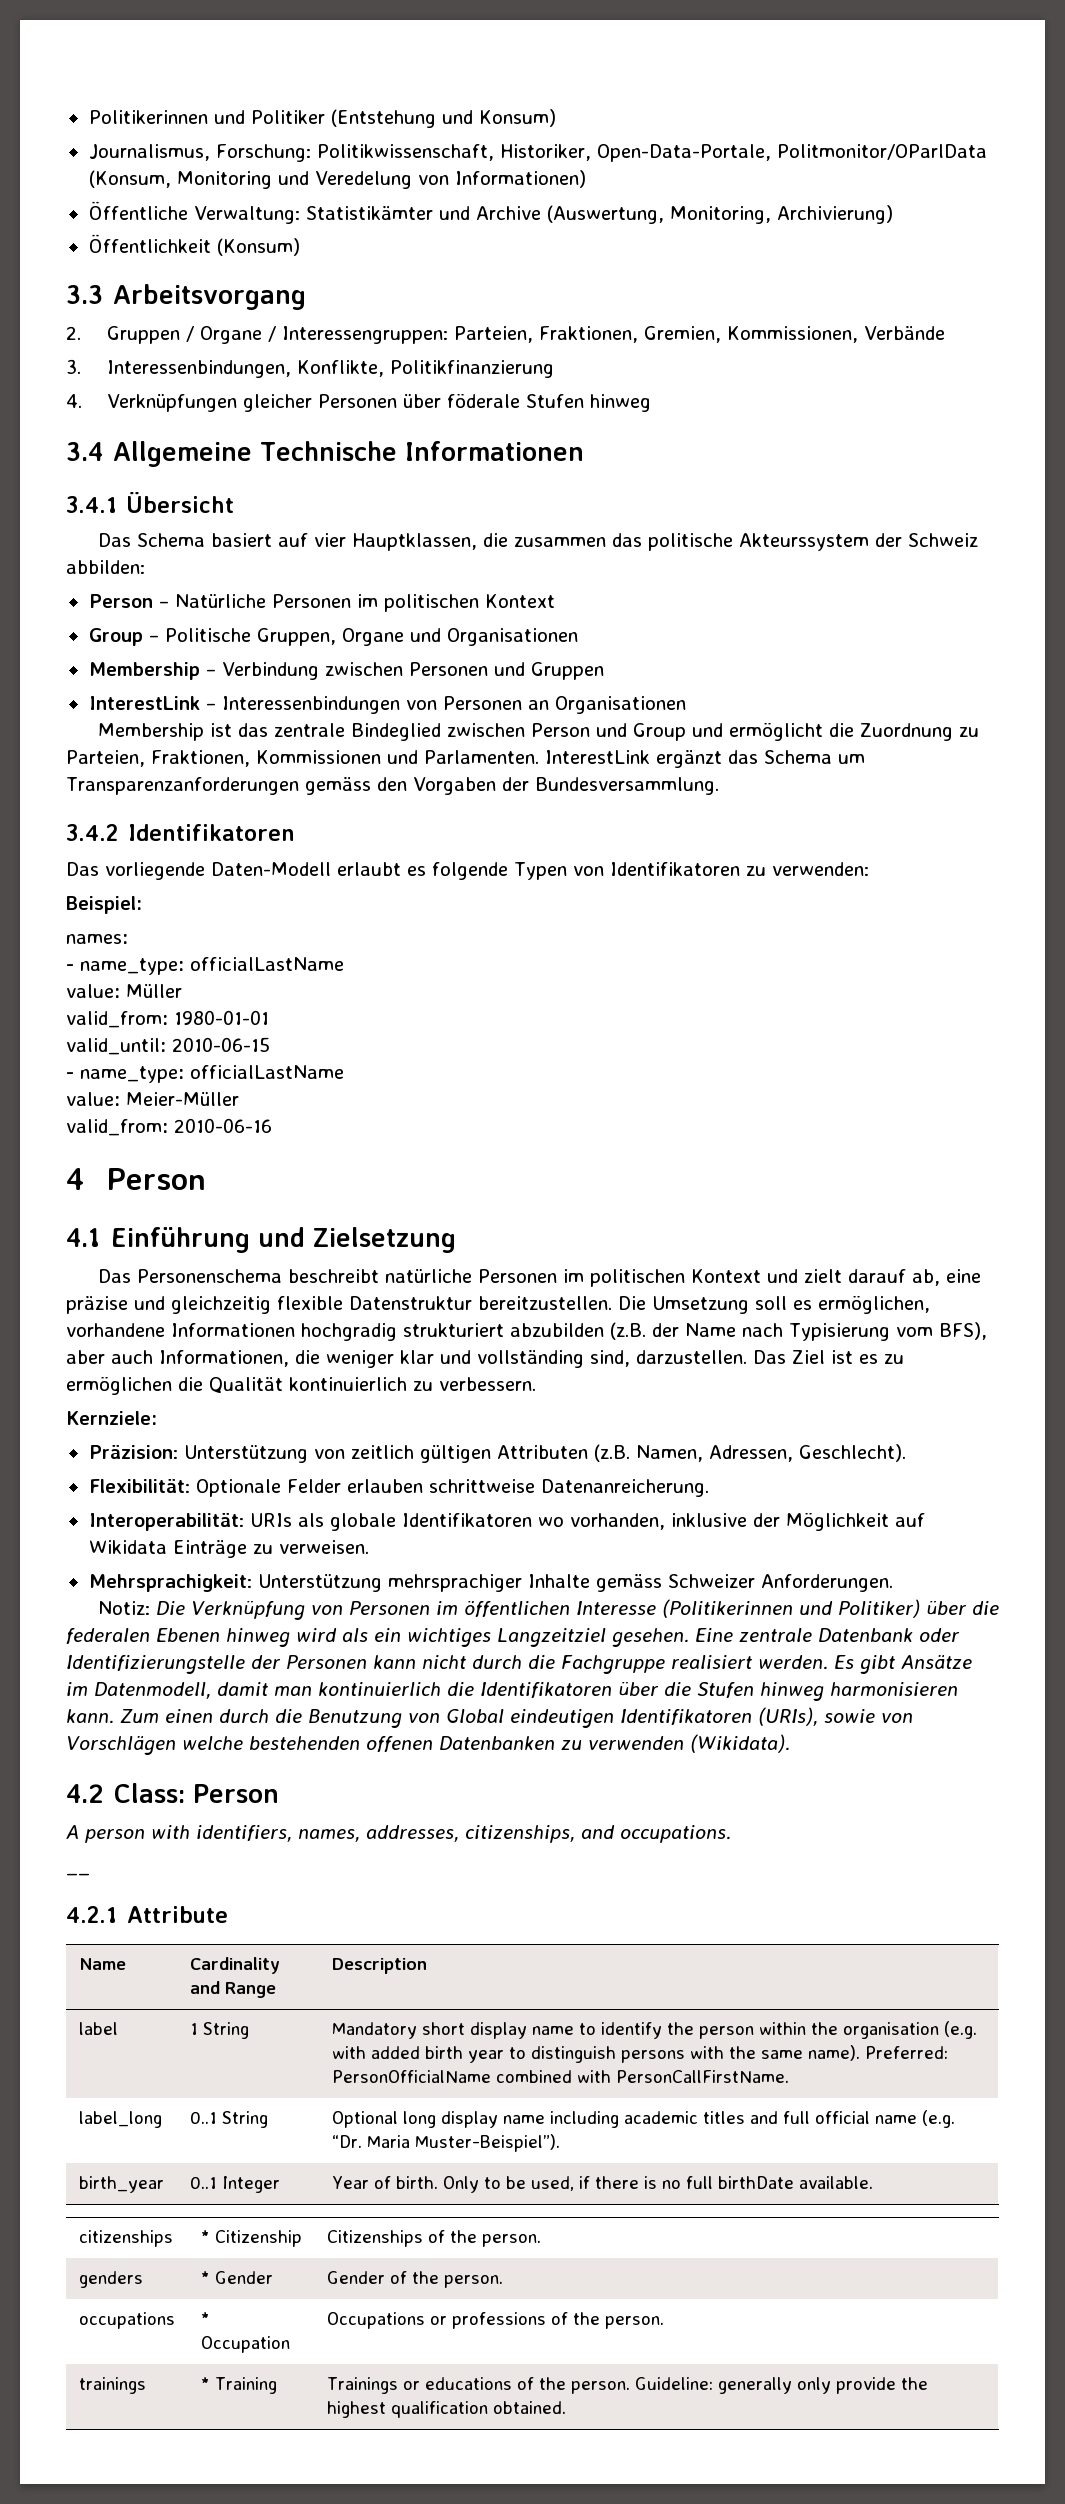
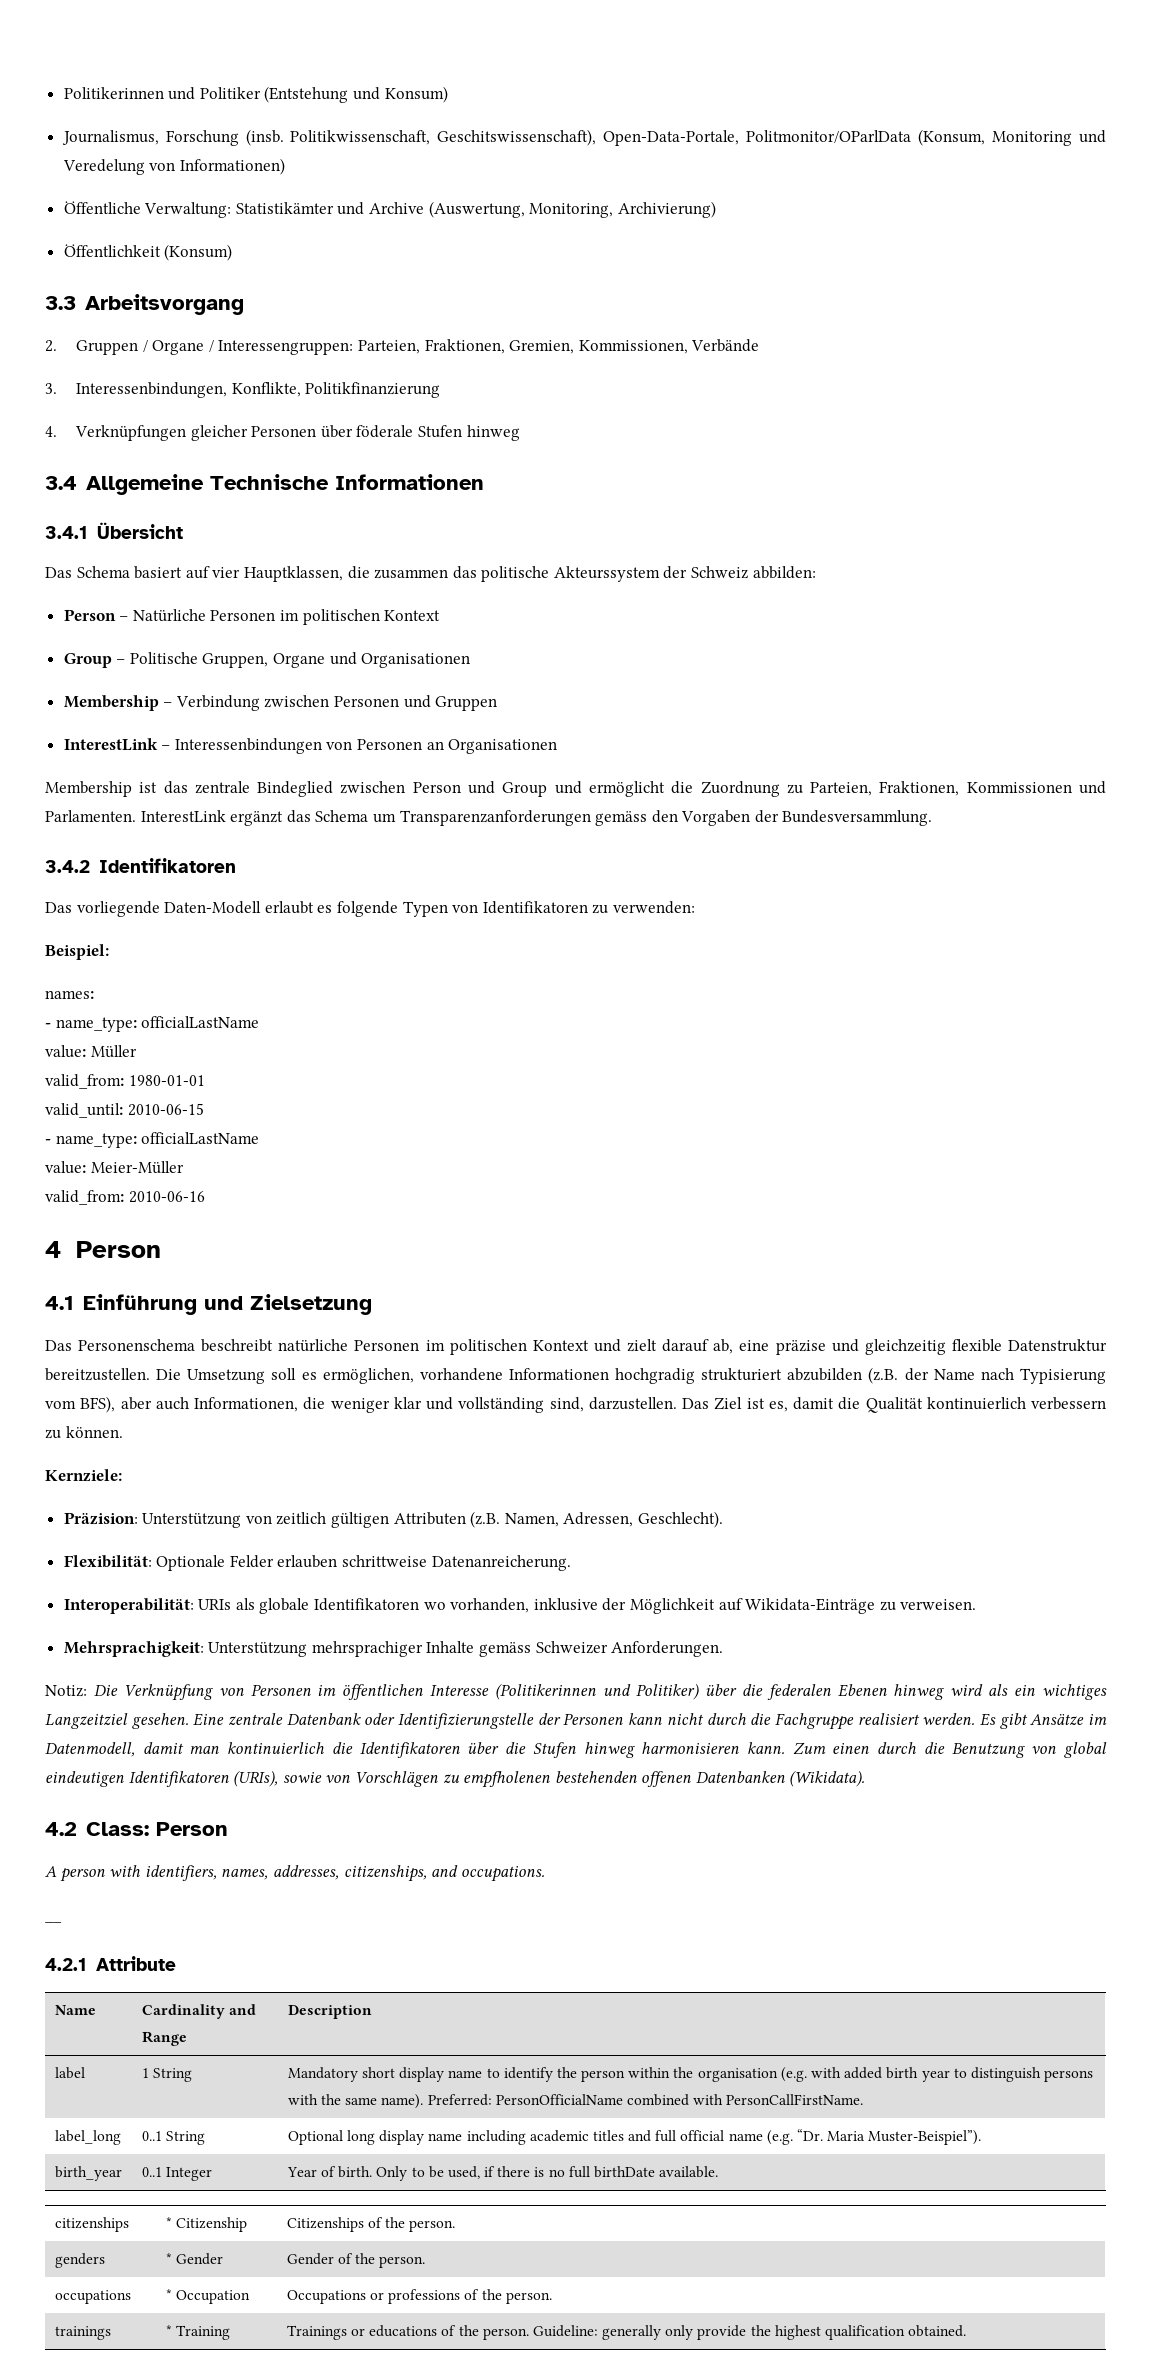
[215,144,591,162] Forschung: Politikwissenschaft, Historiker, -> [165,129,597,146] Forschung (insb. Politikwissenschaft, Geschitswissenschaft),
[859,1354,904,1364] [66,1376,536,1395] es zu ermöglichen die Qualität kontinuierlich zu verbessern. -> [768,1397,1106,1413] [45,1426,123,1439] es, damit die Qualität kontinuierlich verbessern zu können.
[88,1540,247,1558] Wikidata Einträge -> [745,1598,876,1614] Wikidata-Einträge
[446,1709,504,1723] Global -> [1063,1742,1107,1758] global
[181,1736,243,1750] welche -> [442,1771,551,1788] zu empfholenen
[560,1736,684,1750] zu verwenden -> (785, 1777) none

